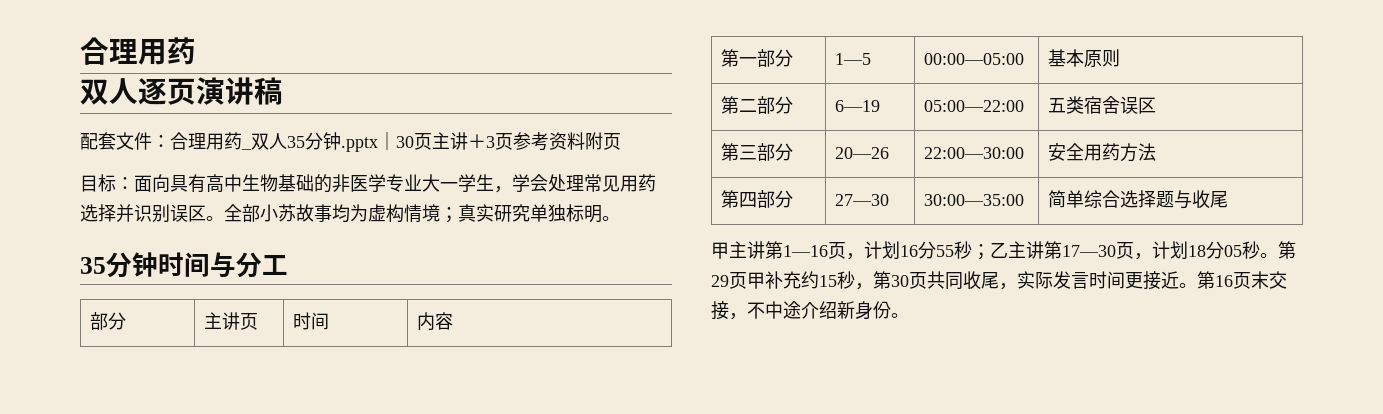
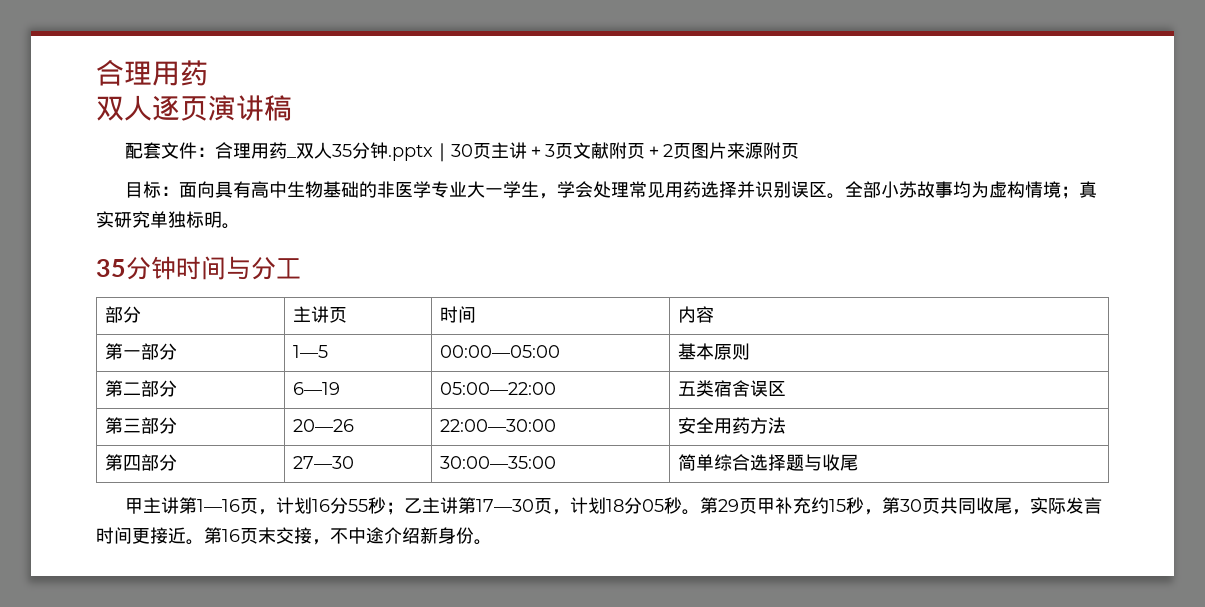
[513,132,585,151] 参考资料 -> [573,142,764,159] 文献附页＋2页图片来源

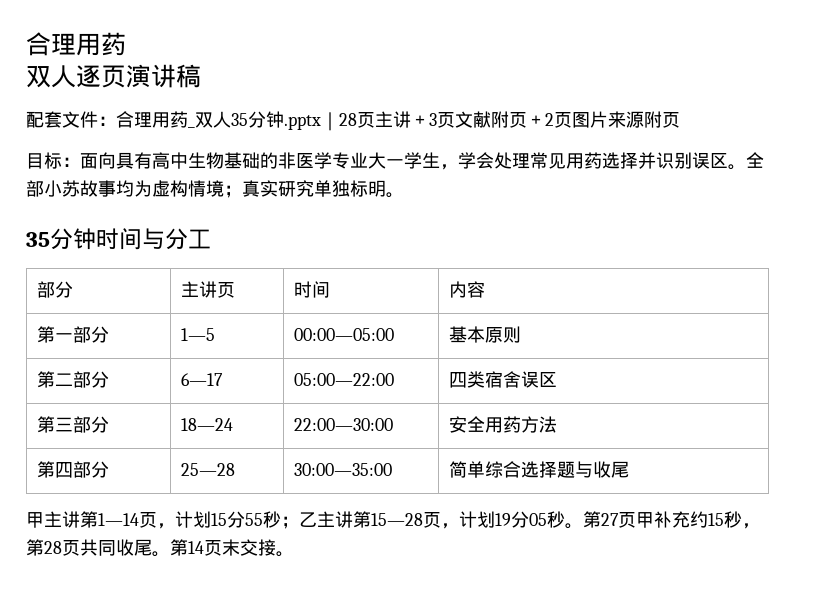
[451,144,474,157] 30 -> [339,113,357,126] 28
[292,382,340,395] 6—19 -> [180,373,223,386] 6—17
[677,381,696,396] 五 -> [448,372,467,388] 四
[292,419,354,432] 20—26 -> [180,418,233,431] 18—24
[292,456,354,469] 27—30 -> [180,463,235,476] 25—28
[197,497,331,515] 1—16页，计划16 -> [98,511,227,529] 1—14页，计划15
[476,497,625,515] 17—30页，计划18 -> [371,511,511,529] 15—28页，计划19
[718,499,740,512] 29 -> [601,513,619,526] 27
[900,499,923,512] 30 -> [44,541,62,554] 28
[1012,497,1103,515] [96,527,474,545] ，实际发言时间更接近。第16页末交接，不中途介绍新身份 -> [152,539,276,557] 。第14页末交接

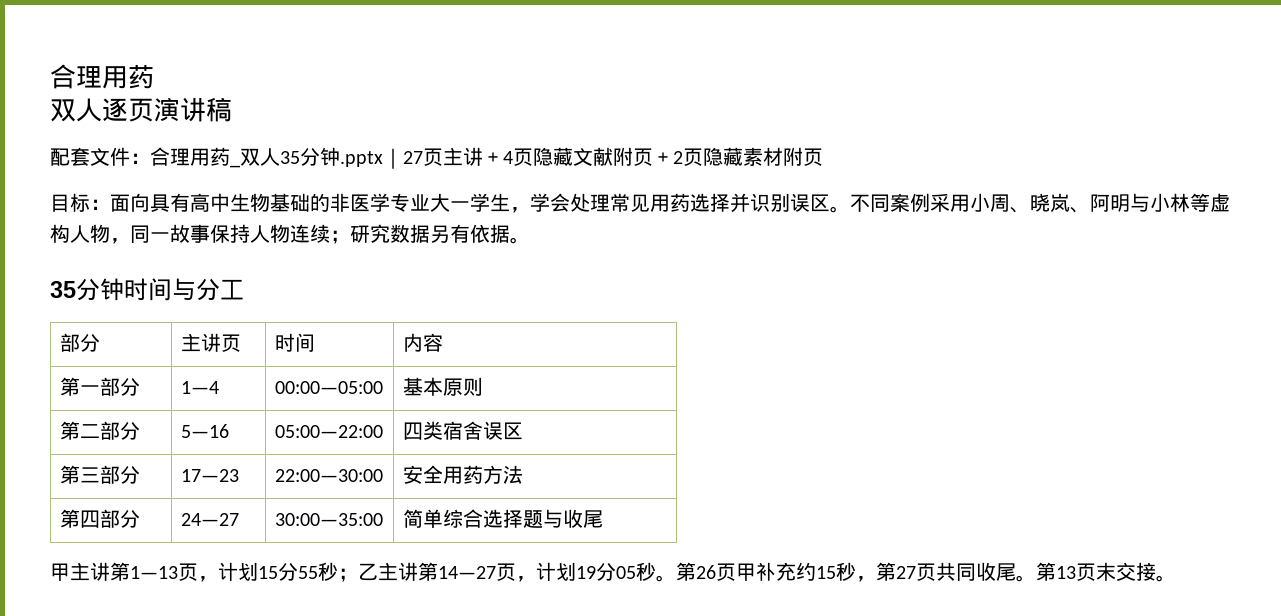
[339,113,357,126] 28 -> [403,151,423,164] 27
[429,112,455,128] 3页 -> [503,147,573,166] 4页隐藏
[572,111,644,128] 图片来源 -> [703,147,783,166] 隐藏素材
[746,152,764,168] [26,180,386,198] 全部小苏故事均为虚构情境；真实研究单独标明 -> [850,193,1230,213] [50,224,510,244] 不同案例采用小周、晓岚、阿明与小林等虚构人物，同一故事保持人物连续；研究数据另有依据
[180,328,215,341] 1—5 -> [180,381,219,394] 1—4
[180,373,223,386] 6—17 -> [180,424,229,438] 5—16
[180,418,233,431] 18—24 -> [180,469,239,482] 17—23
[180,463,235,476] 25—28 -> [180,513,239,526] 24—27
[98,513,139,526] 1—14 -> [130,566,178,579] 1—13
[371,513,423,526] 15—28 -> [438,566,496,579] 14—27
[601,513,619,526] 27 -> [696,565,716,579] 26
[44,541,62,554] 28 -> [896,566,916,579] 27
[188,541,204,554] 14 -> [1056,566,1076,579] 13

